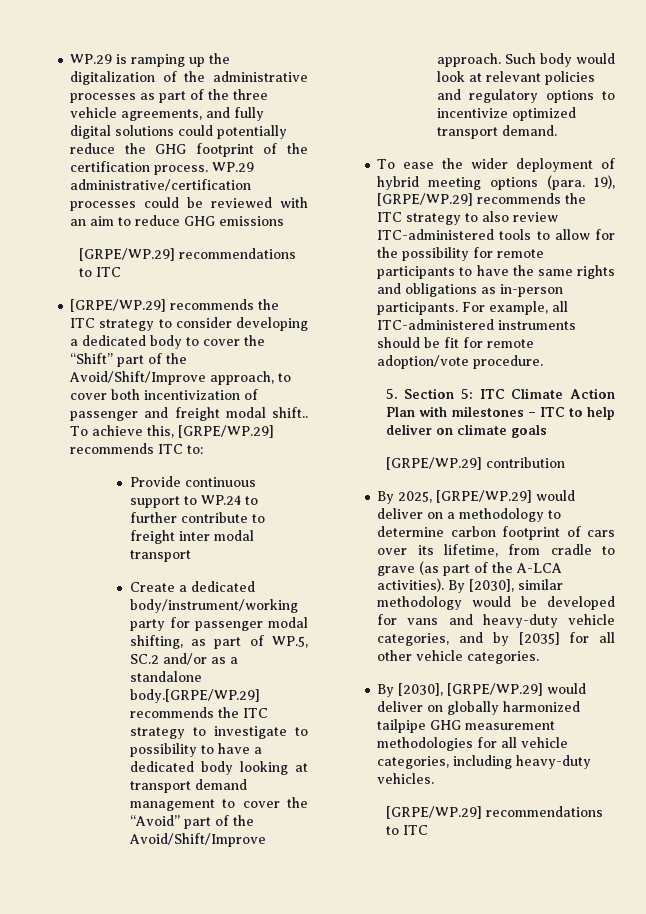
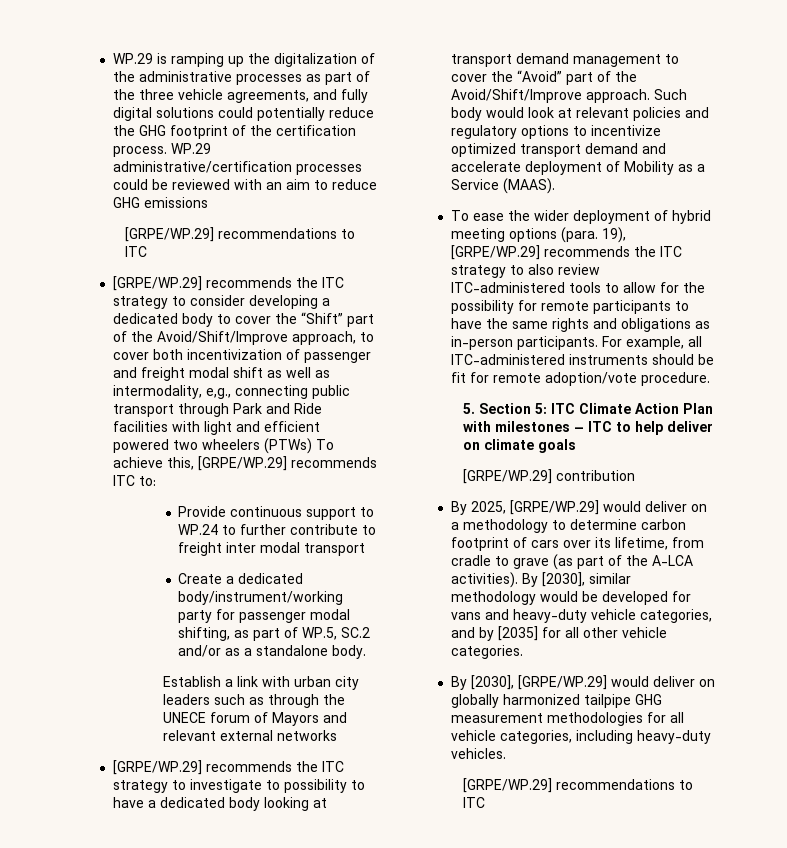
[272,407,308,418] shift.. -> [233,367,331,378] [113,385,351,399] [113,403,323,417] [113,421,321,435] [113,438,313,454] shift as well as intermodality, e,g., connecting public transport through Park and Ride facilities with light and efficient powered two wheelers (PTWs)
[129,689,261,703] body.[GRPE/WP.29] -> [332,645,367,659] [162,676,359,690] [162,694,345,708] [162,712,347,726] [162,730,337,741] [113,760,203,775] body. // Establish a link with urban city leaders such as through the UNECE forum of Mayors and relevant external networks // [GRPE/WP.29]
[501,125,557,136] demand. -> [585,143,667,154] [451,161,706,175] [451,178,556,194] demand and accelerate deployment of Mobility as a Service (MAAS).

